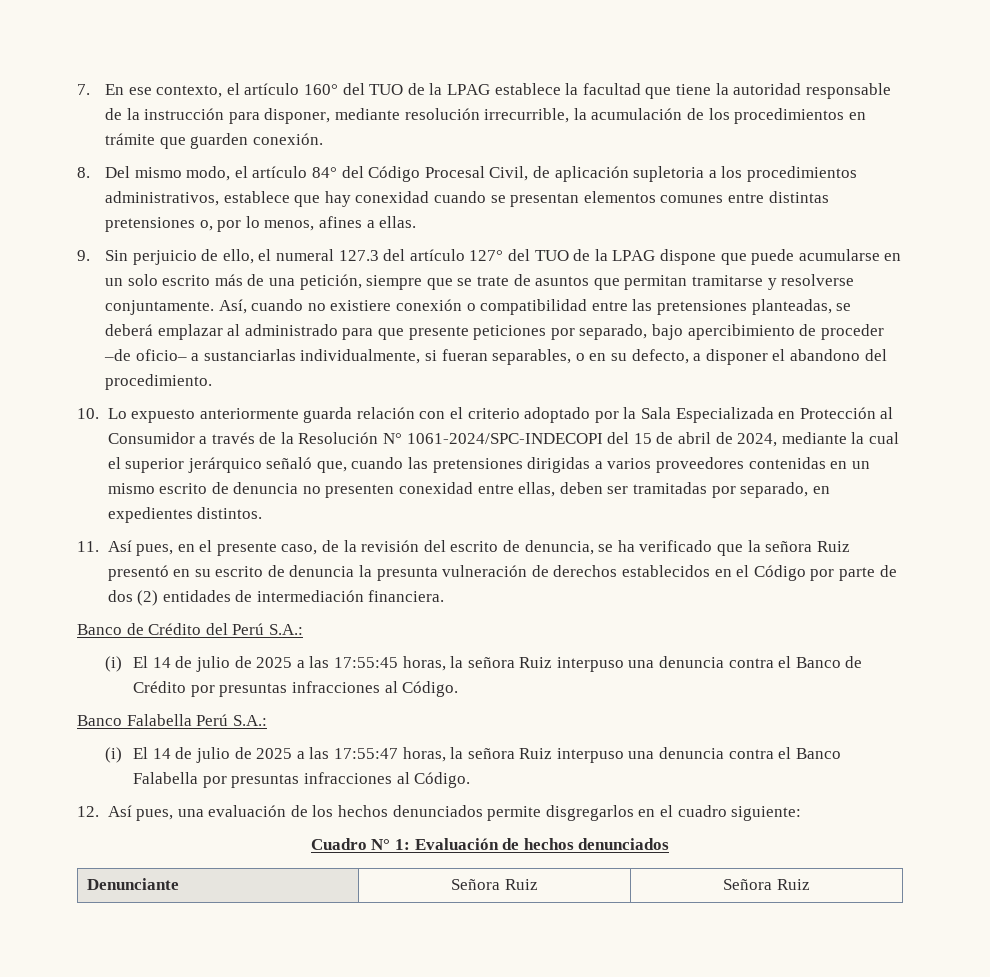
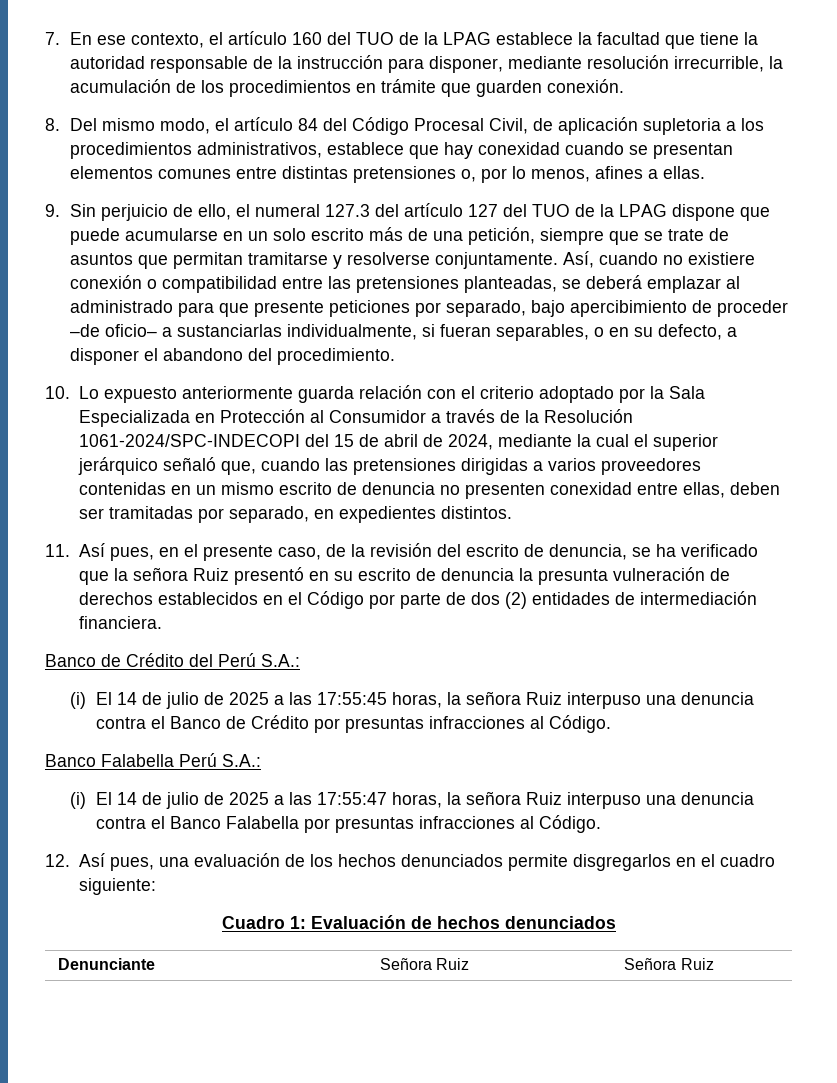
[304,84,339,95] 160° -> [292,32,323,45] 160
[312,167,338,178] 84° -> [298,118,319,131] 84
[469,250,504,261] 127° -> [468,204,499,217] 127
[383,433,403,444] N° -> (633, 416) none
[371,839,391,850] N° -> (285, 922) none

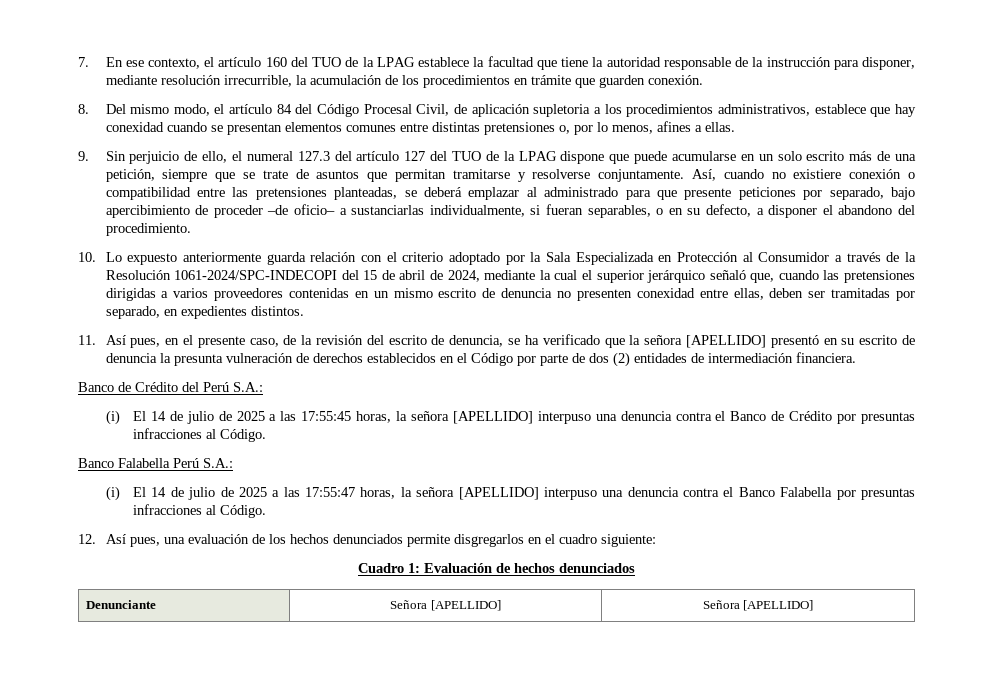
[192,568,229,581] Ruiz -> [685,335,766,348] [APELLIDO]
[525,692,562,705] Ruiz -> [452,411,533,424] [APELLIDO]
[525,792,562,805] Ruiz -> [458,487,539,500] [APELLIDO]
[436,958,470,970] [624,958,714,970] Ruiz | Señora Ruiz -> [430,600,501,611] [702,600,814,611] [APELLIDO] | Señora [APELLIDO]

